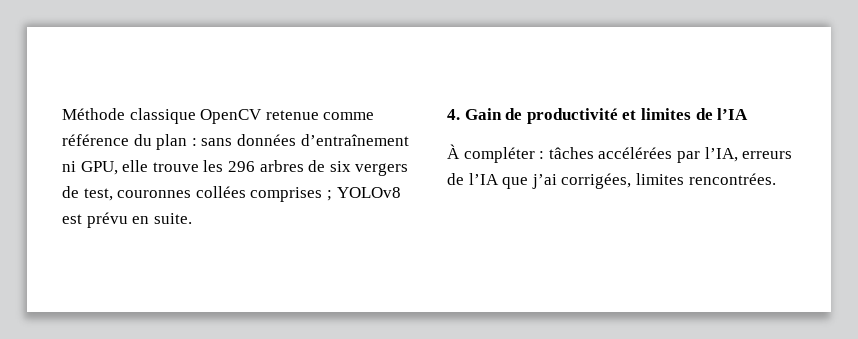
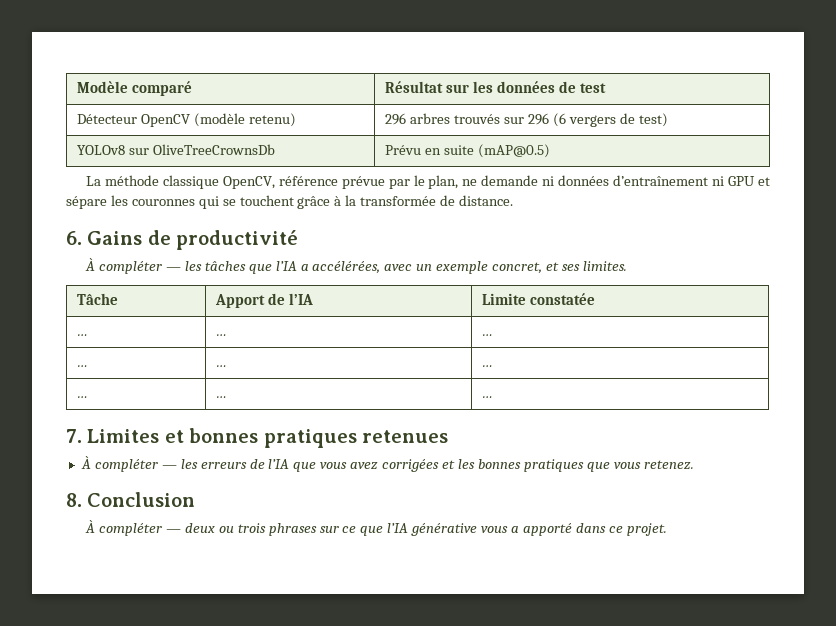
[62,108,375,124] [62,134,409,150] [62,160,409,176] [62,186,401,202] [62,212,192,228] [447,108,749,124] [447,144,793,163] [447,173,776,189] Méthode classique OpenCV retenue comme référence du plan : sans données d’entraînement ni GPU, elle trouve les 296 arbres de six vergers de test, couronnes collées comprises ; YOLOv8 est prévu en suite. // 4. Gain de productivité et limites de l’IA // À compléter : tâches accélérées par l’IA, erreurs de l’IA que j’ai corrigées, limites rencontrées. -> [77,81,193,96] [385,81,606,93] [77,113,297,127] [385,113,668,127] [77,144,276,155] [385,144,551,158] [86,175,770,189] [66,195,514,209] [66,230,299,250] [85,258,627,274] [77,293,119,305] [215,293,314,308] [482,293,596,305] [77,334,89,336] [216,334,228,336] [482,334,494,336] [77,365,89,367] [216,365,228,367] [482,365,494,367] [77,396,89,398] [216,396,228,398] [482,396,494,398] [66,428,448,448] [80,456,694,472] [66,492,196,507] [85,520,667,536] Modèle comparé | Résultat sur les données de test // Détecteur OpenCV (modèle retenu) | 296 arbres trouvés sur 296 (6 vergers de test) // YOLOv8 sur OliveTreeCrownsDb | Prévu en suite (mAP@0.5) // La méthode classique OpenCV, référence prévue par le plan, ne demande ni données d’entraînement ni GPU et sépare les couronnes qui se touchent grâce à la transformée de distance. // 6. Gains de productivité // À compléter — les tâches que l’IA a accélérées, avec un exemple concret, et ses limites. // Tâche | Apport de l’IA | Limite constatée // … | … | … // … | … | … // … | … | … // 7. Limites et bonnes pratiques retenues // À compléter — les erreurs de l’IA que vous avez corrigées et les bonnes pratiques que vous retenez. // 8. Conclusion // À compléter — deux ou trois phrases sur ce que l’IA générative vous a apporté dans ce projet.

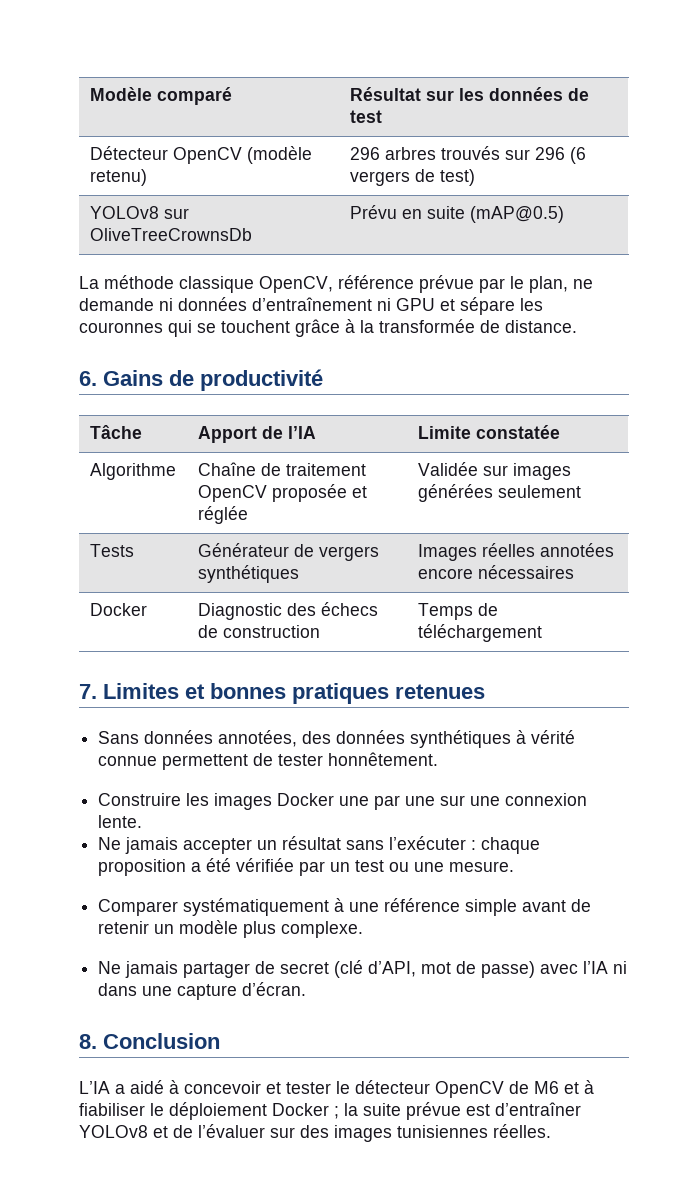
[85,258,627,274] // À compléter — les tâches que l’IA a accélérées, avec un exemple concret, et ses limites. -> (323, 380) none
[77,334,89,336] [216,334,228,336] [482,334,494,336] [77,365,89,367] [216,365,228,367] [482,365,494,367] [77,396,89,398] [216,396,228,398] [482,396,494,398] … | … | … // … | … | … // … | … | … -> [89,463,176,480] [197,462,366,476] [197,484,367,502] [197,506,248,524] [417,462,571,480] [417,484,581,502] [89,544,134,557] [197,543,379,561] [197,565,299,583] [417,543,614,561] [417,565,574,579] [89,603,147,616] [197,602,378,620] [197,625,320,638] [417,603,498,620] [417,624,542,642] Algorithme | Chaîne de traitement OpenCV proposée et réglée | Validée sur images générées seulement // Tests | Générateur de vergers synthétiques | Images réelles annotées encore nécessaires // Docker | Diagnostic des échecs de construction | Temps de téléchargement
[80,456,694,472] [66,492,196,507] [85,520,667,536] À compléter — les erreurs de l’IA que vous avez corrigées et les bonnes pratiques que vous retenez. // 8. Conclusion // À compléter — deux ou trois phrases sur ce que l’IA générative vous a apporté dans ce projet. -> [98,730,576,748] [98,752,439,770] [98,793,588,810] [98,815,143,828] [98,836,541,854] [98,858,515,876] [98,898,592,916] [98,920,364,938] [98,960,628,978] [98,982,307,1000] [79,1033,220,1049] [79,1080,594,1098] [79,1102,581,1120] [79,1124,551,1142] Sans données annotées, des données synthétiques à vérité connue permettent de tester honnêtement. // Construire les images Docker une par une sur une connexion lente. // Ne jamais accepter un résultat sans l’exécuter : chaque proposition a été vérifiée par un test ou une mesure. // Comparer systématiquement à une référence simple avant de retenir un modèle plus complexe. // Ne jamais partager de secret (clé d’API, mot de passe) avec l’IA ni dans une capture d’écran. // 8. Conclusion // L’IA a aidé à concevoir et tester le détecteur OpenCV de M6 et à fiabiliser le déploiement Docker ; la suite prévue est d’entraîner YOLOv8 et de l’évaluer sur des images tunisiennes réelles.

